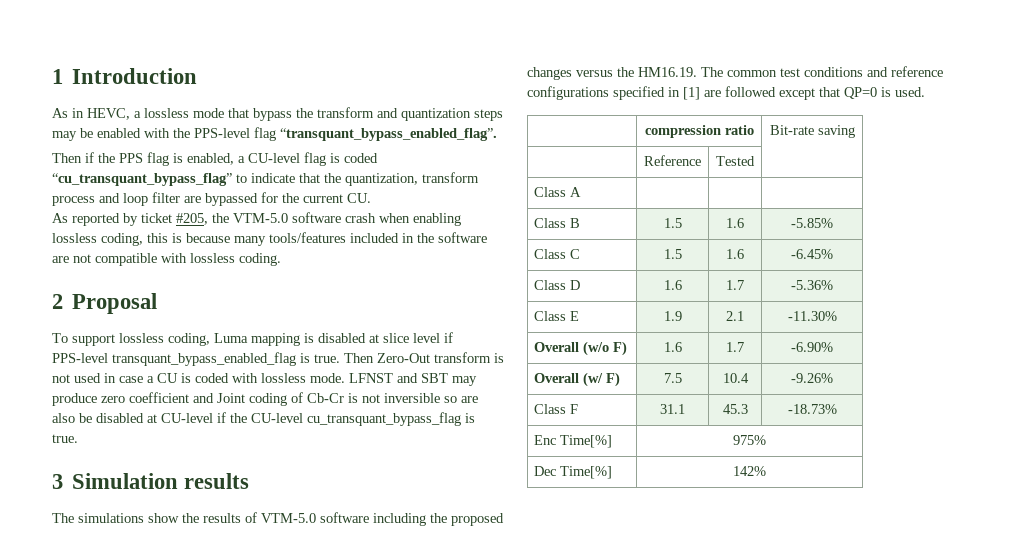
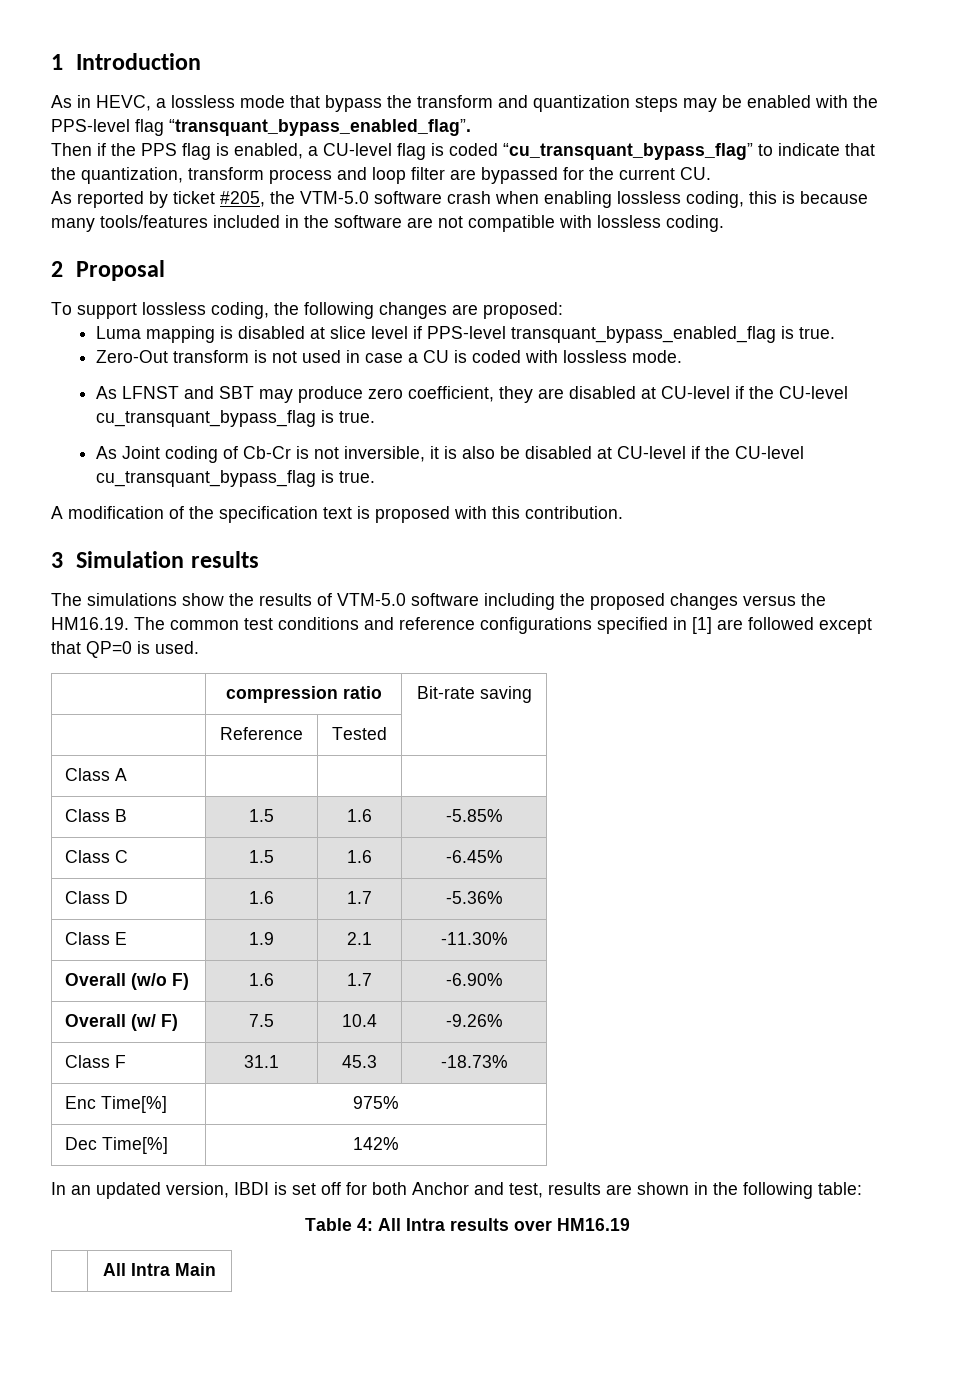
(210, 339) none -> [274,302,563,319] the following changes are proposed: //
[344,353,374,363] Then -> (835, 333) //
(345, 378) none -> [95,386,117,399] // As
[129,392,214,403] coefficient and -> [407,386,848,403] [95,410,375,427] [95,446,117,459] coefficient, they are disabled at CU-level if the CU-level cu_transquant_bypass_flag is true. // As
[384,393,478,403] inversible so are -> [343,446,457,462] inversible, it is
(78, 438) none -> [51,506,623,523] // A modification of the specification text is proposed with this contribution.
(766, 471) none -> [51,1182,862,1199] [305,1218,630,1231] [103,1263,216,1276] // In an updated version, IBDI is set off for both Anchor and test, results are shown in the following table: // Table 4: All Intra results over HM16.19 // | All Intra Main

